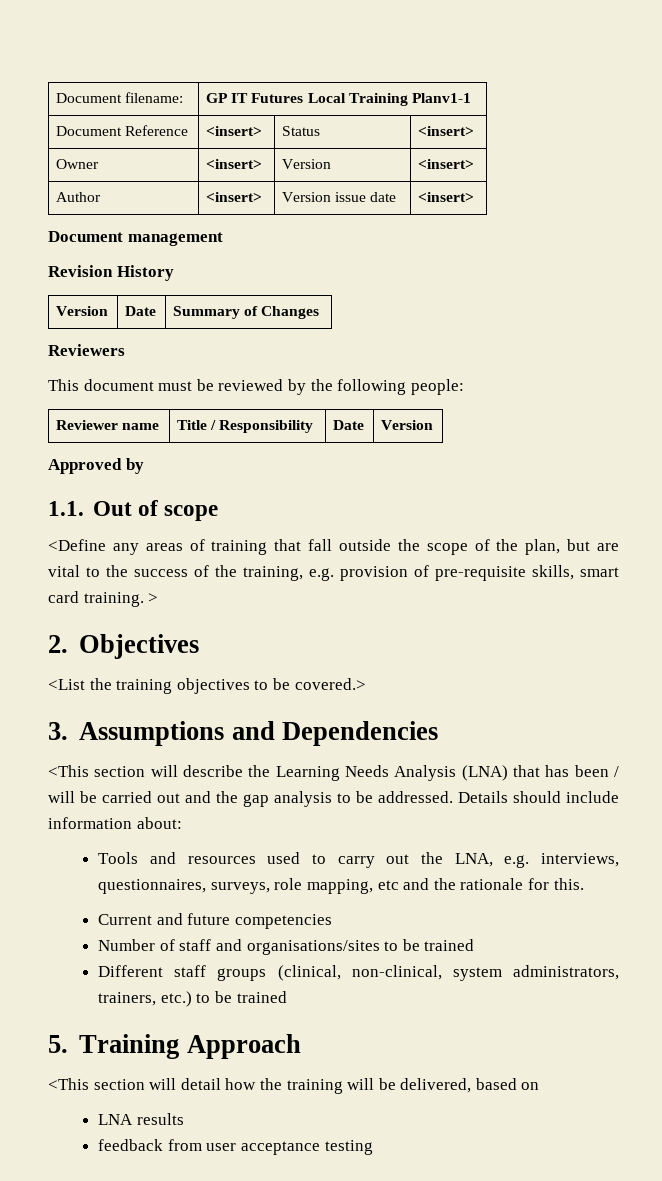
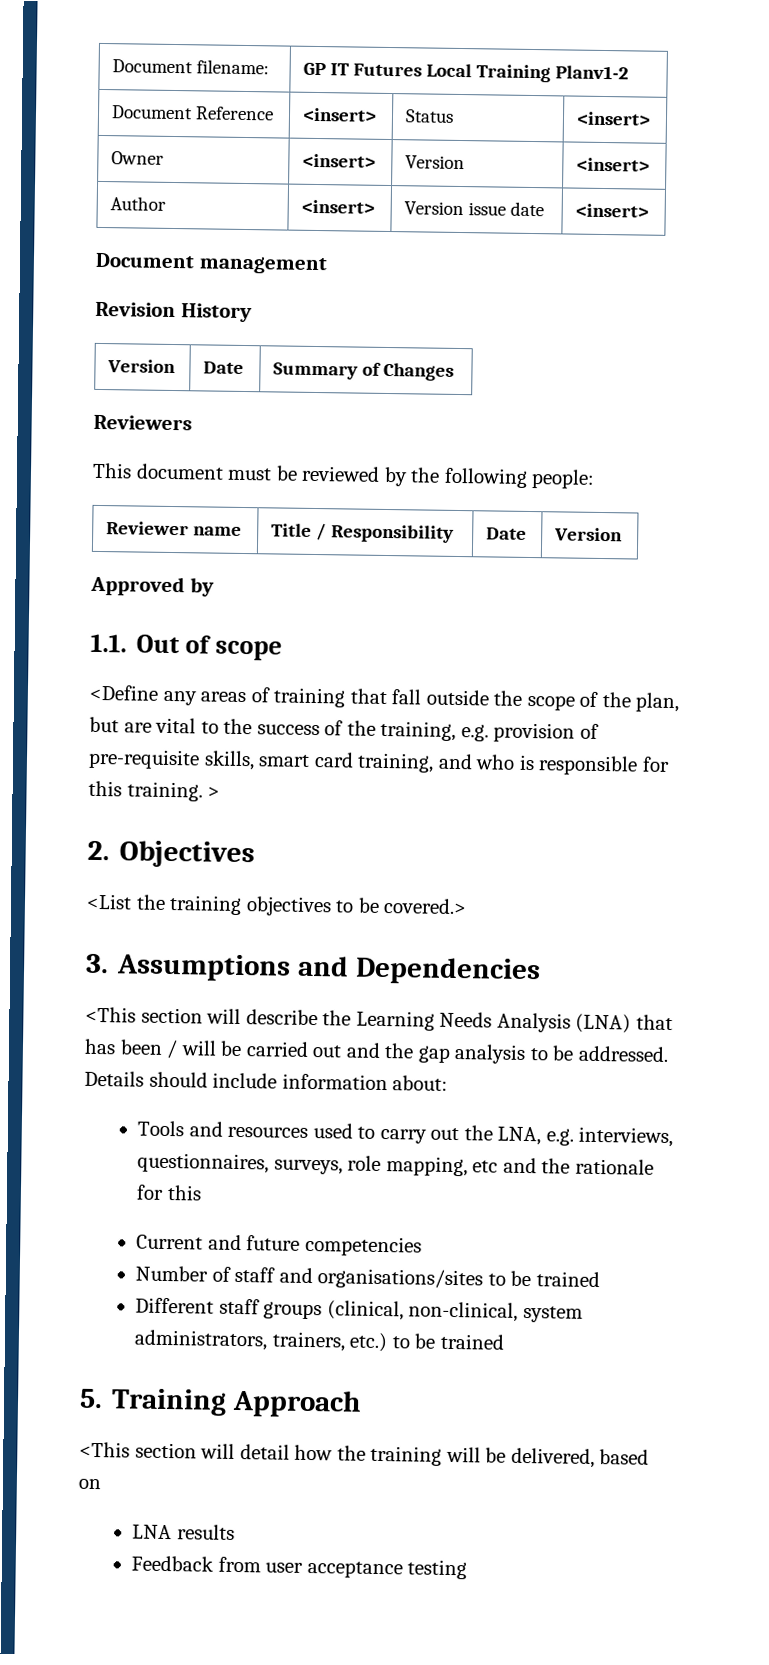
[411,93,471,103] Planv1-1 -> [555,65,630,80] Planv1-2
(79, 597) none -> [357,752,670,776] [88,780,122,797] training, and who is responsible for this
[553,878,584,890] this. -> [166,1184,202,1201] this
[98,1139,164,1151] feedback -> [131,1555,215,1572] Feedback

